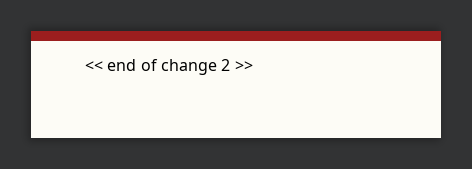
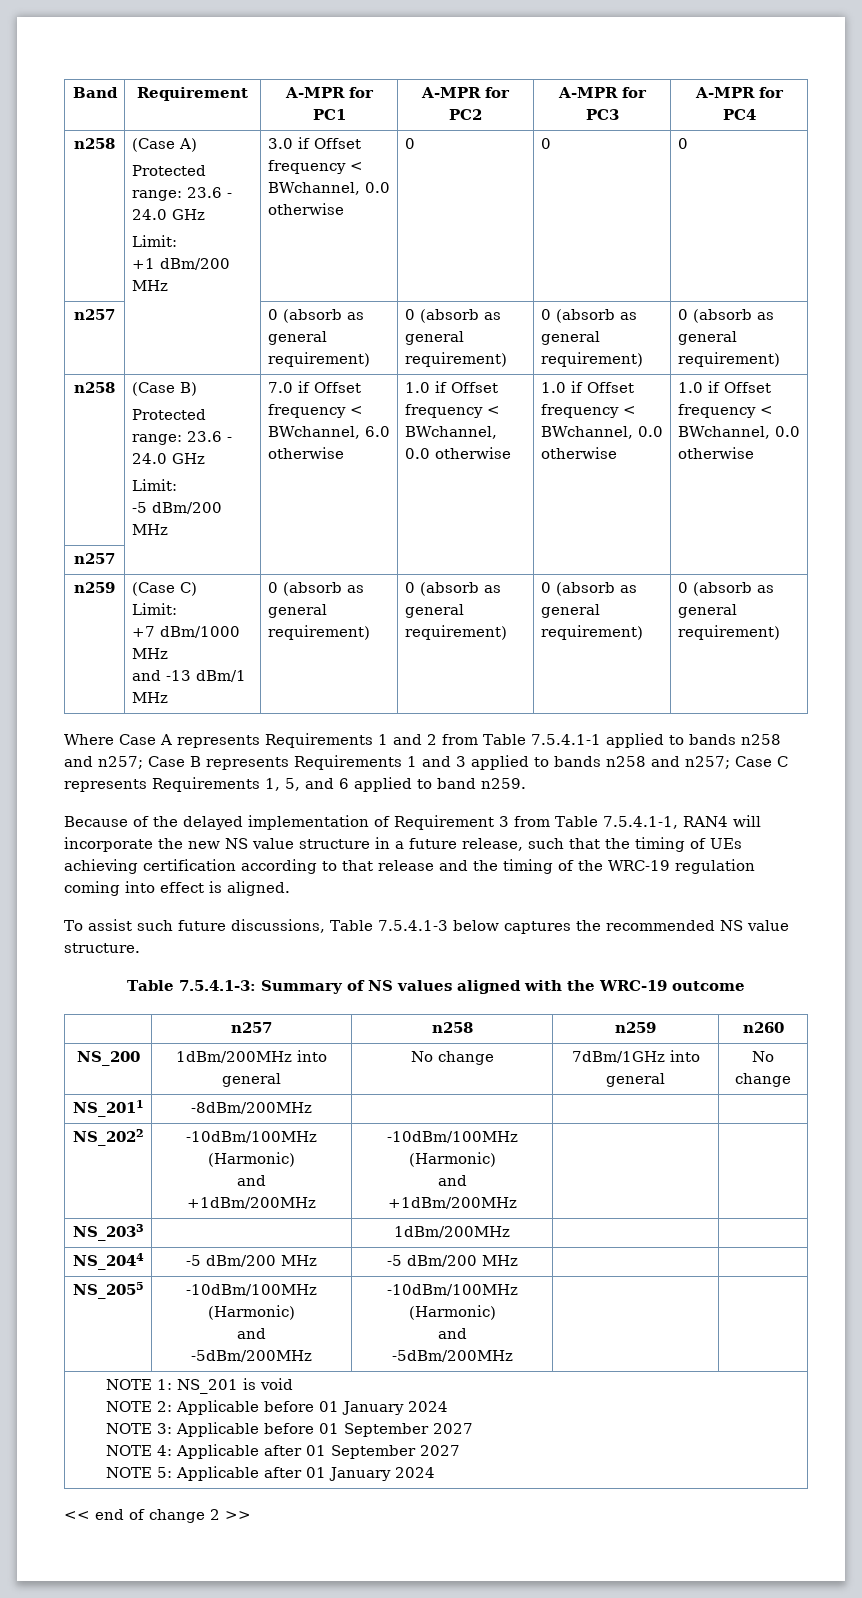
(85, 66) none -> [72,87,118,98] [137,87,248,101] [284,87,374,98] [312,109,346,120] [421,87,510,98] [449,109,482,120] [557,87,647,98] [585,109,619,120] [694,87,784,98] [722,109,756,120] [74,138,115,149] [131,138,197,152] [131,165,206,176] [131,187,232,201] [131,209,205,220] [131,235,177,247] [131,258,230,270] [131,280,168,291] [267,137,361,149] [267,160,363,174] [267,182,390,195] [267,203,344,215] [404,138,415,149] [540,138,551,149] [677,138,688,149] [74,309,115,320] [267,309,364,323] [267,331,327,345] [267,352,370,367] [404,309,501,323] [404,331,464,345] [404,352,507,367] [540,309,637,323] [540,331,600,345] [540,352,643,367] [677,309,774,323] [677,331,737,345] [677,352,780,367] [74,382,115,393] [131,382,197,396] [131,409,206,420] [131,431,232,445] [131,453,205,464] [131,479,177,491] [131,502,222,514] [131,524,168,535] [267,381,361,393] [267,404,363,418] [267,426,390,439] [267,447,344,459] [404,381,498,393] [404,404,500,418] [404,426,497,439] [404,447,511,459] [540,381,634,393] [540,404,636,418] [540,426,663,439] [540,447,617,459] [677,381,771,393] [677,404,773,418] [677,426,800,439] [677,447,754,459] [74,553,115,564] [74,582,115,593] [131,582,197,596] [131,603,177,615] [131,626,240,638] [131,648,168,659] [131,670,246,682] [131,692,168,703] [267,582,364,596] [267,604,327,618] [267,625,370,640] [404,582,501,596] [404,604,464,618] [404,625,507,640] [540,582,637,596] [540,604,600,618] [540,625,643,640] [677,582,774,596] [677,604,737,618] [677,625,780,640] [64,733,781,748] [64,755,788,770] [64,777,526,792] [64,815,761,830] [64,837,742,852] [64,859,755,874] [64,881,290,896] [64,919,789,934] [64,943,140,953] [127,980,745,994] [231,1022,272,1033] [431,1022,473,1033] [615,1022,656,1033] [742,1022,784,1033] [76,1051,140,1066] [176,1050,327,1063] [222,1073,281,1087] [410,1051,494,1065] [571,1050,700,1063] [606,1073,665,1087] [752,1051,774,1062] [735,1073,791,1087] [72,1100,144,1117] [191,1102,312,1114] [72,1129,144,1146] [186,1131,317,1143] [208,1152,295,1167] [237,1175,266,1186] [187,1197,316,1209] [386,1131,518,1143] [408,1152,496,1167] [437,1175,467,1186] [387,1197,517,1209] [72,1224,144,1241] [394,1226,510,1238] [72,1253,144,1270] [186,1255,317,1267] [386,1255,518,1267] [72,1282,144,1299] [186,1284,317,1296] [208,1305,295,1320] [237,1328,266,1339] [191,1350,312,1362] [386,1284,518,1296] [408,1305,496,1320] [437,1328,467,1339] [391,1350,513,1362] [105,1378,293,1394] [105,1400,448,1415] [105,1422,473,1437] [105,1444,460,1459] [105,1466,435,1481] Band | Requirement | A-MPR for PC1 | A-MPR for PC2 | A-MPR for PC3 | A-MPR for PC4 // n258 | (Case A) // Protected range: 23.6 - 24.0 GHz // Limit: // +1 dBm/200 MHz | 3.0 if Offset frequency < BWchannel, 0.0 otherwise | 0 | 0 | 0 // n257 | | 0 (absorb as general requirement) | 0 (absorb as general requirement) | 0 (absorb as general requirement) | 0 (absorb as general requirement) // n258 | (Case B) // Protected range: 23.6 - 24.0 GHz // Limit: // -5 dBm/200 MHz | 7.0 if Offset frequency < BWchannel, 6.0 otherwise | 1.0 if Offset frequency < BWchannel, 0.0 otherwise | 1.0 if Offset frequency < BWchannel, 0.0 otherwise | 1.0 if Offset frequency < BWchannel, 0.0 otherwise // n257 | | | | | // n259 | (Case C) // Limit: // +7 dBm/1000 MHz // and -13 dBm/1 MHz | 0 (absorb as general requirement) | 0 (absorb as general requirement) | 0 (absorb as general requirement) | 0 (absorb as general requirement) // Where Case A represents Requirements 1 and 2 from Table 7.5.4.1-1 applied to bands n258 and n257; Case B represents Requirements 1 and 3 applied to bands n258 and n257; Case C represents Requirements 1, 5, and 6 applied to band n259. // Because of the delayed implementation of Requirement 3 from Table 7.5.4.1-1, RAN4 will incorporate the new NS value structure in a future release, such that the timing of UEs achieving certification according to that release and the timing of the WRC-19 regulation coming into effect is aligned. // To assist such future discussions, Table 7.5.4.1-3 below captures the recommended NS value structure. // Table 7.5.4.1-3: Summary of NS values aligned with the WRC-19 outcome // | n257 | n258 | n259 | n260 // NS_200 | 1dBm/200MHz into general | No change | 7dBm/1GHz into general | No change // NS_2011 | -8dBm/200MHz | | | // NS_2022 | -10dBm/100MHz (Harmonic) // and // +1dBm/200MHz | -10dBm/100MHz (Harmonic) // and // +1dBm/200MHz | | // NS_2033 | | 1dBm/200MHz | | // NS_2044 | -5 dBm/200 MHz | -5 dBm/200 MHz | | // NS_2055 | -10dBm/100MHz (Harmonic) // and // -5dBm/200MHz | -10dBm/100MHz (Harmonic) // and // -5dBm/200MHz | | // NOTE 1: NS_201 is void // NOTE 2: Applicable before 01 January 2024 // NOTE 3: Applicable before 01 September 2027 // NOTE 4: Applicable after 01 September 2027 // NOTE 5: Applicable after 01 January 2024 //

